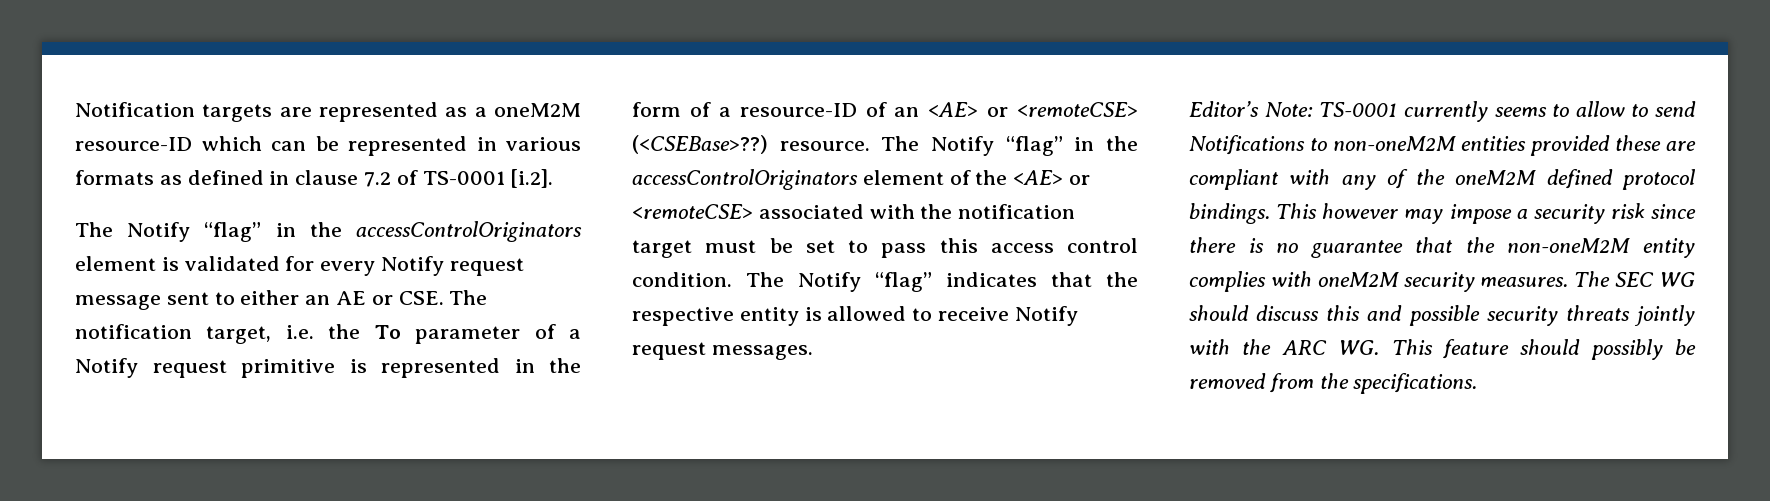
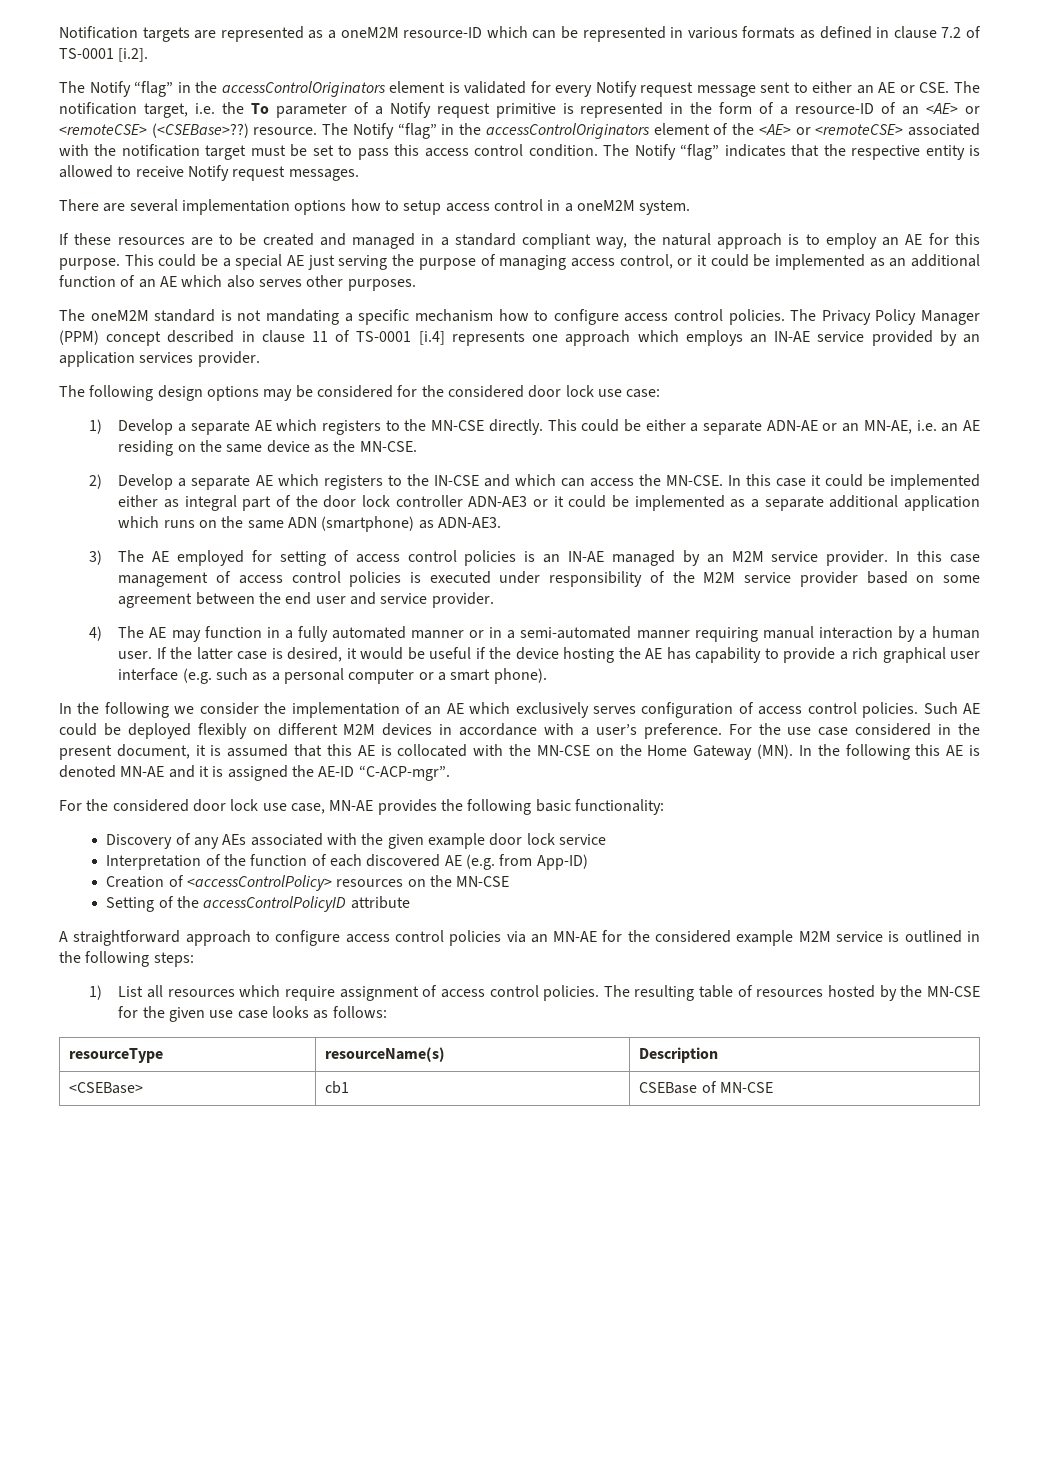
[1189,101,1696,122] [1189,135,1696,156] [1189,169,1695,190] [1189,203,1696,224] [1189,237,1695,258] [1189,271,1695,292] [1189,305,1695,326] [1189,339,1696,360] [1189,373,1478,394] Editor’s Note: TS-0001 currently seems to allow to send Notifications to non-oneM2M entities provided these are compliant with any of the oneM2M defined protocol bindings. This however may impose a security risk since there is no guarantee that the non-oneM2M entity complies with oneM2M security measures. The SEC WG should discuss this and possible security threats jointly with the ARC WG. This feature should possibly be removed from the specifications. -> [59,199,691,215] [59,233,980,249] [59,254,980,270] [59,275,416,291] [59,309,980,325] [59,330,981,346] [59,351,260,367] [59,385,661,401] [88,419,980,435] [118,440,417,456] [88,474,980,490] [118,495,981,511] [118,516,501,532] [88,550,980,566] [118,571,980,587] [118,592,494,608] [88,626,981,642] [118,647,980,663] [118,668,547,684] [59,702,981,718] [59,723,980,739] [59,744,981,760] [59,765,450,781] [59,799,664,815] [106,833,606,849] [106,854,588,870] [106,875,510,891] [106,896,410,912] [59,930,980,946] [59,951,194,967] [88,985,981,1001] [118,1006,387,1022] [69,1048,164,1063] [325,1047,446,1062] [639,1047,719,1063] [69,1082,144,1094] [325,1081,350,1094] [639,1081,773,1094] There are several implementation options how to setup access control in a oneM2M system. // If these resources are to be created and managed in a standard compliant way, the natural approach is to employ an AE for this purpose. This could be a special AE just serving the purpose of managing access control, or it could be implemented as an additional function of an AE which also serves other purposes. // The oneM2M standard is not mandating a specific mechanism how to configure access control policies. The Privacy Policy Manager (PPM) concept described in clause 11 of TS-0001 [i.4] represents one approach which employs an IN-AE service provided by an application services provider. // The following design options may be considered for the considered door lock use case: // 1) Develop a separate AE which registers to the MN-CSE directly. This could be either a separate ADN-AE or an MN-AE, i.e. an AE residing on the same device as the MN-CSE. // 2) Develop a separate AE which registers to the IN-CSE and which can access the MN-CSE. In this case it could be implemented either as integral part of the door lock controller ADN-AE3 or it could be implemented as a separate additional application which runs on the same ADN (smartphone) as ADN-AE3. // 3) The AE employed for setting of access control policies is an IN-AE managed by an M2M service provider. In this case management of access control policies is executed under responsibility of the M2M service provider based on some agreement between the end user and service provider. // 4) The AE may function in a fully automated manner or in a semi-automated manner requiring manual interaction by a human user. If the latter case is desired, it would be useful if the device hosting the AE has capability to provide a rich graphical user interface (e.g. such as a personal computer or a smart phone). // In the following we consider the implementation of an AE which exclusively serves configuration of access control policies. Such AE could be deployed flexibly on different M2M devices in accordance with a user’s preference. For the use case considered in the present document, it is assumed that this AE is collocated with the MN-CSE on the Home Gateway (MN). In the following this AE is denoted MN-AE and it is assigned the AE-ID “C-ACP-mgr”. // For the considered door lock use case, MN-AE provides the following basic functionality: // Discovery of any AEs associated with the given example door lock service // Interpretation of the function of each discovered AE (e.g. from App-ID) // Creation of <accessControlPolicy> resources on the MN-CSE // Setting of the accessControlPolicyID attribute // A straightforward approach to configure access control policies via an MN-AE for the considered example M2M service is outlined in the following steps: // 1) List all resources which require assignment of access control policies. The resulting table of resources hosted by the MN-CSE for the given use case looks as follows: // resourceType | resourceName(s) | Description // <CSEBase> | cb1 | CSEBase of MN-CSE

